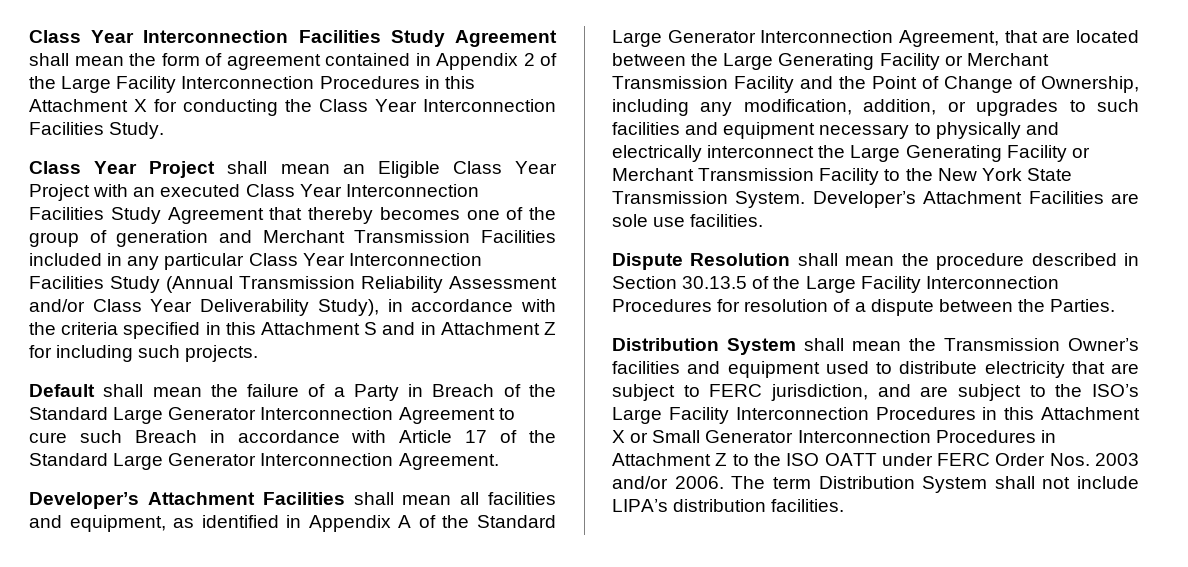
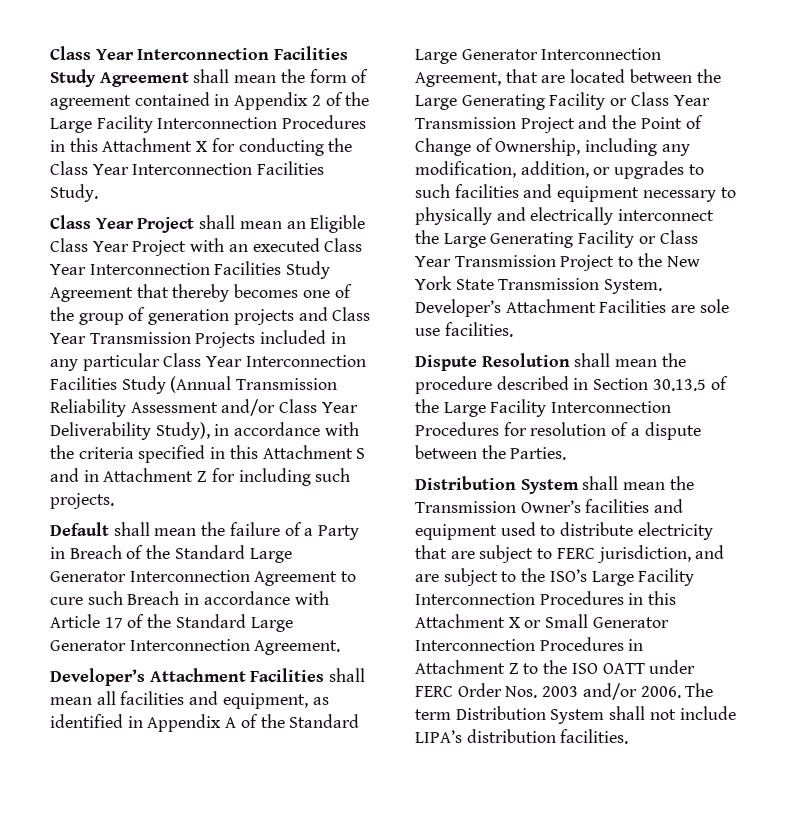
[219,230,556,243] and Merchant Transmission Facilities -> [233,307,371,325] [50,332,256,348] projects and Class Year Transmission Projects
[966,53,1049,66] [612,76,794,93] Merchant Transmission Facility -> [630,92,710,106] [415,117,575,133] Class Year Transmission Project
[612,168,880,185] Merchant Transmission Facility -> [659,230,698,244] [415,255,615,271] Class Year Transmission Project

